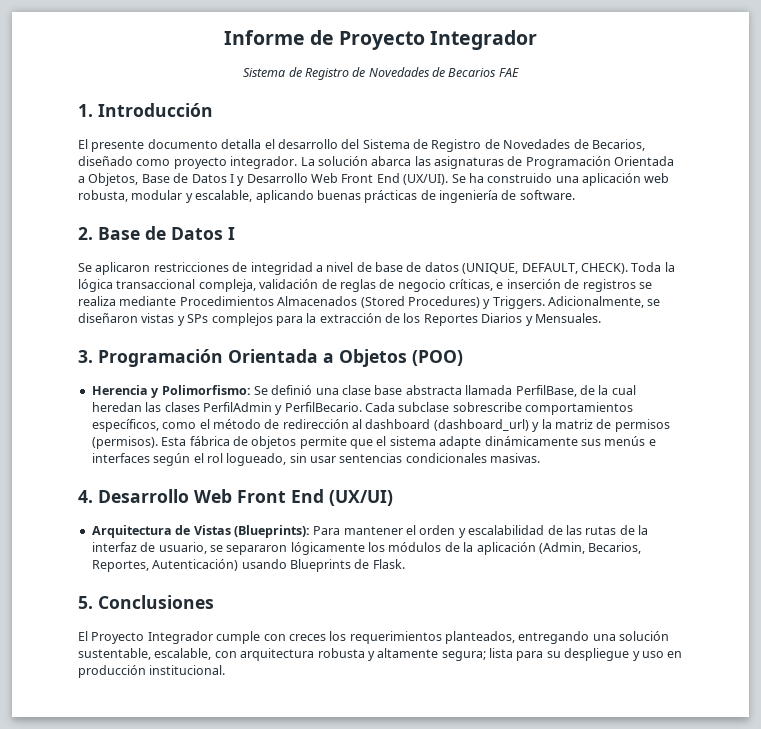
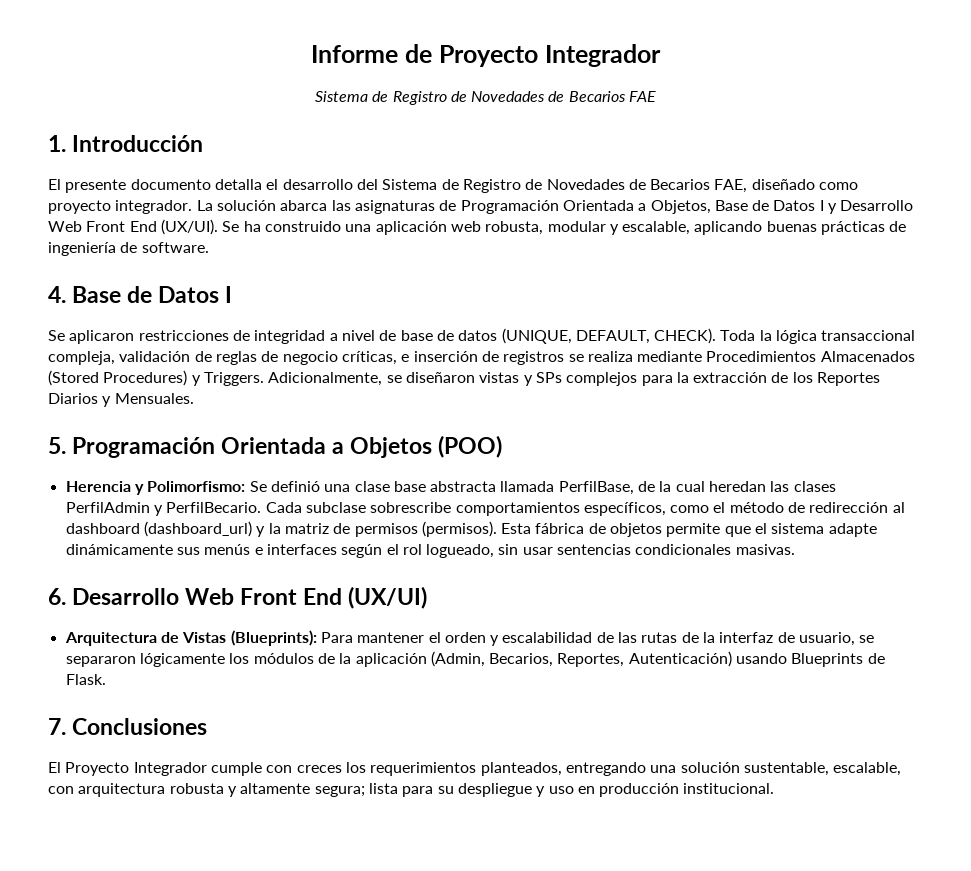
[591,139,645,151] Becarios, -> [650,179,748,193] Becarios FAE,
[78,227,93,240] 2. -> [48,286,66,303] 4.
[78,350,93,363] 3. -> [48,437,66,454] 5.
[78,490,93,503] 4. -> [48,588,66,605] 6.
[78,596,93,609] 5. -> [48,718,66,735] 7.

